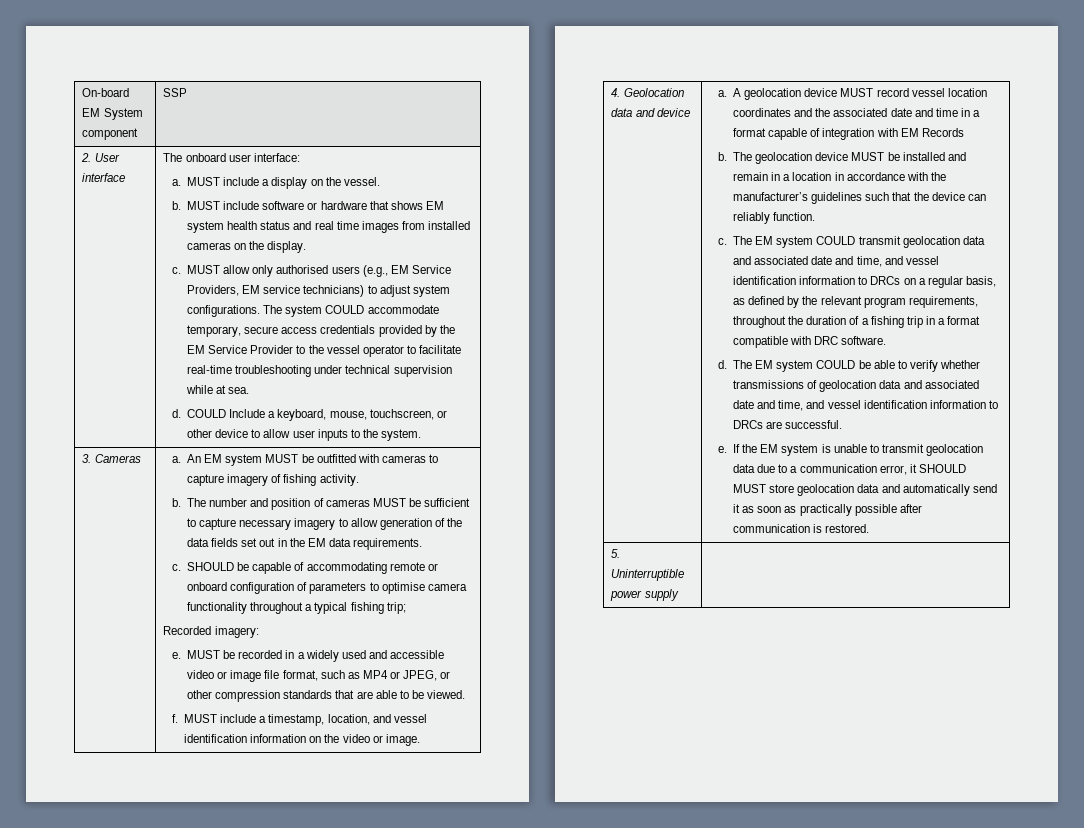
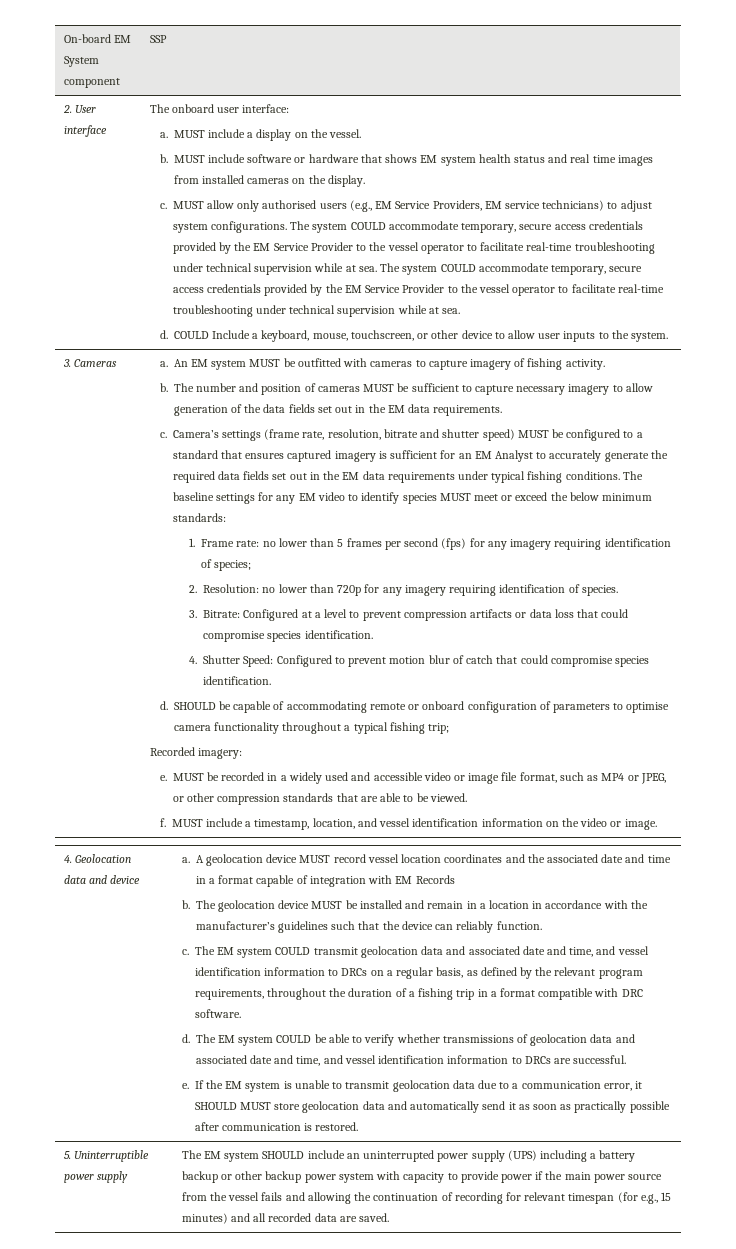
(250, 390) none -> [380,263,643,275] [172,284,664,296] [172,305,461,317] The system COULD accommodate temporary, secure access credentials provided by the EM Service Provider to the vessel operator to facilitate real-time troubleshooting under technical supervision while at sea.
(182, 567) none -> [172,429,643,441] [172,450,668,462] [172,471,643,483] [172,492,653,504] [172,513,226,522] [189,538,671,550] [201,559,252,571] [189,584,618,596] [189,609,629,621] [203,630,373,642] [189,655,650,667] [203,676,272,685] [159,701,168,710] Camera’s settings (frame rate, resolution, bitrate and shutter speed) MUST be configured to a standard that ensures captured imagery is sufficient for an EM Analyst to accurately generate the required data fields set out in the EM data requirements under typical fishing conditions. The baseline settings for any EM video to identify species MUST meet or exceed the below minimum standards: // 1. Frame rate: no lower than 5 frames per second (fps) for any imagery requiring identification of species; // 2. Resolution: no lower than 720p for any imagery requiring identification of species. // 3. Bitrate: Configured at a level to prevent compression artifacts or data loss that could compromise species identification. // 4. Shutter Speed: Configured to prevent motion blur of catch that could compromise species identification. // d.
(679, 595) none -> [181,1150,636,1162] [181,1171,663,1183] [181,1192,672,1204] [181,1213,390,1224] The EM system SHOULD include an uninterrupted power supply (UPS) including a battery backup or other backup power system with capacity to provide power if the main power source from the vessel fails and allowing the continuation of recording for relevant timespan (for e.g., 15 minutes) and all recorded data are saved.

